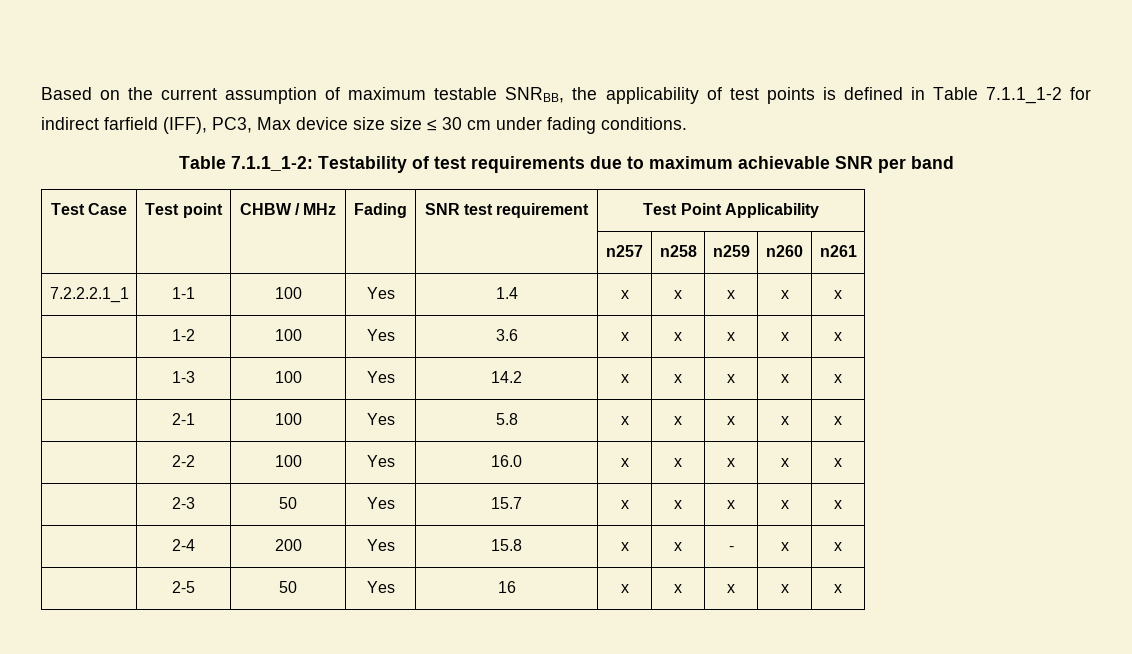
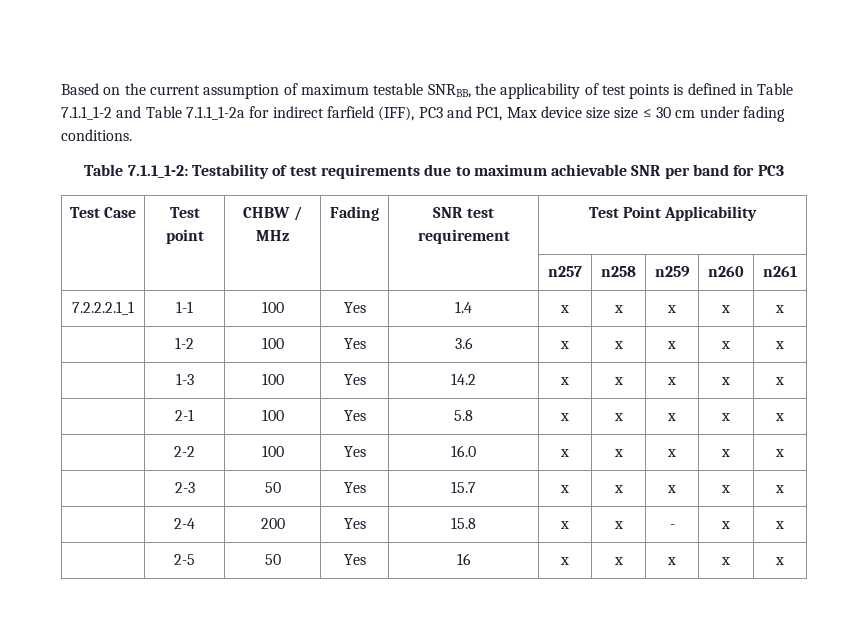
(1062, 95) none -> [116,106,245,120] and Table 7.1.1_1-2a
[212,117,252,133] PC3, -> [418,106,503,121] PC3 and PC1,
(954, 162) none -> [733,165,784,176] for PC3

